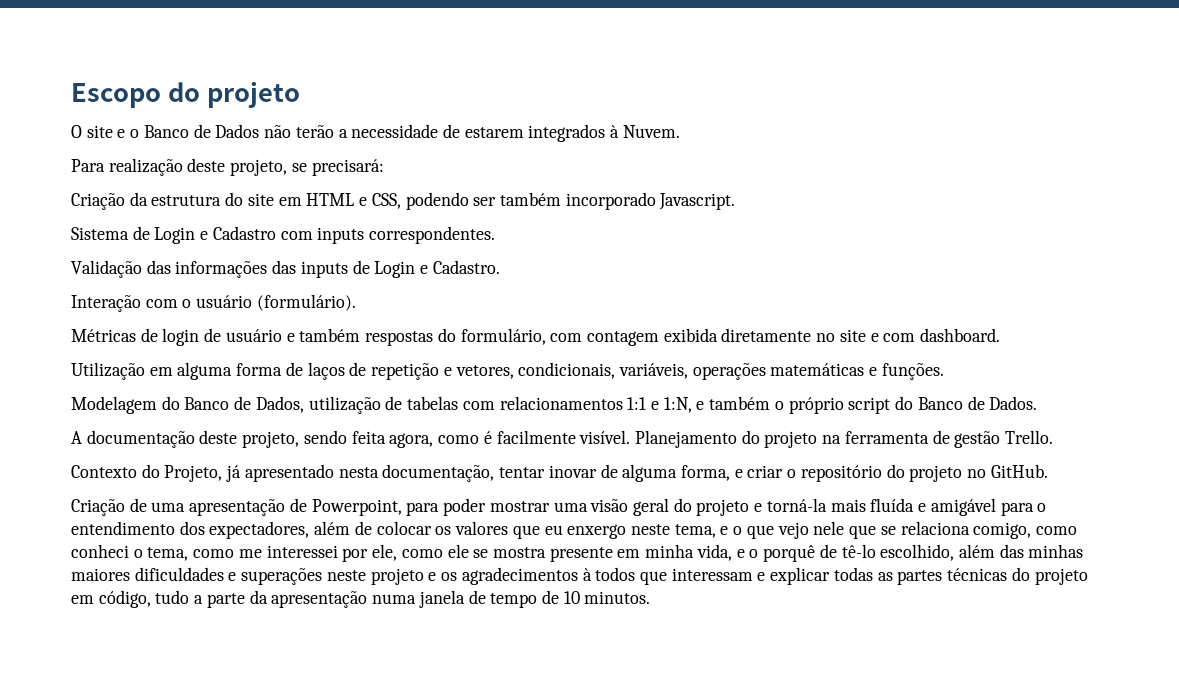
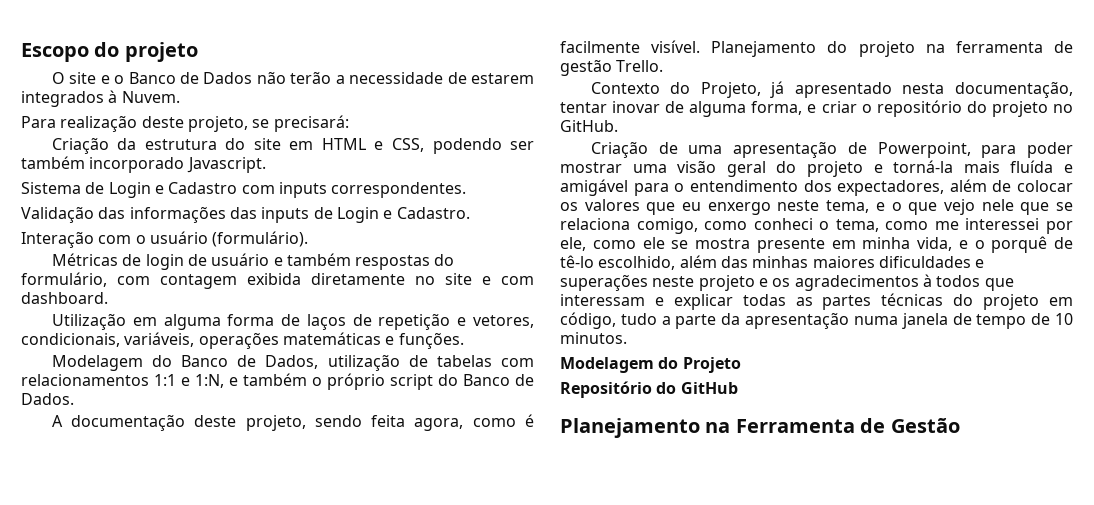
(651, 597) none -> [560,357,741,373] [560,381,738,398] [560,418,960,438] // Modelagem do Projeto // Repositório do GitHub // Planejamento na Ferramenta de Gestão

